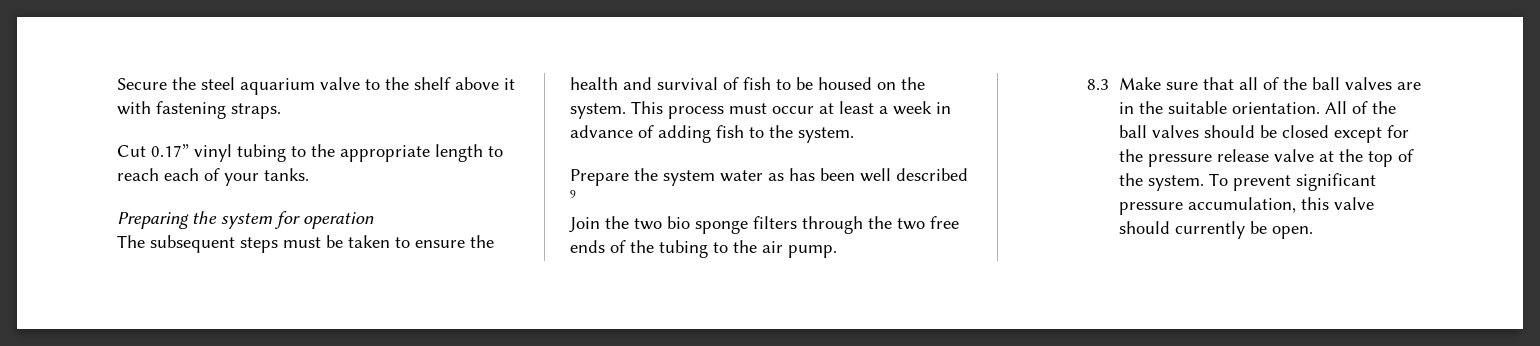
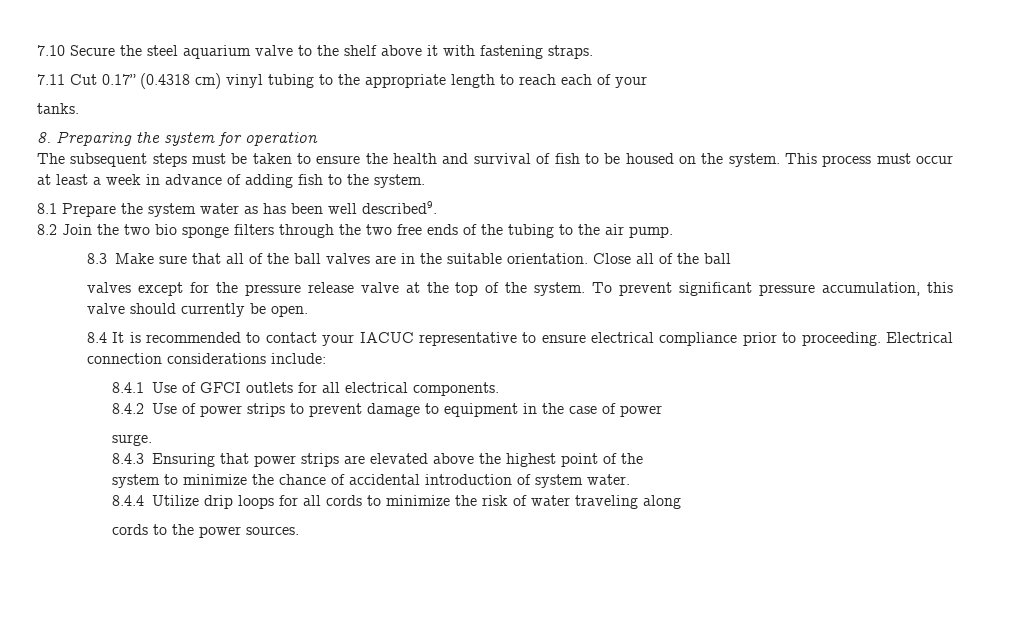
(117, 84) none -> [37,45,65,56] 7.10
(281, 111) none -> [37,74,65,85] 7.11
(189, 150) none -> [140,73,221,89] (0.4318 cm)
(259, 179) none -> (647, 82) //
(309, 174) none -> [37,132,51,143] 8.
(854, 135) none -> [37,203,57,214] 8.1
[896,168,968,181] [570,190,576,198] described 9 // -> [362,201,437,214] [37,224,57,235] described9. // 8.2
[1325,101,1397,114] [1119,125,1330,138] All of the ball valves should be closed -> [592,253,731,264] [86,282,131,293] Close all of the ball // valves
(1314, 232) none -> [86,332,954,346] [86,353,326,364] [111,382,499,396] [111,403,662,417] [111,434,152,446] [111,453,643,467] [111,474,630,488] [111,495,681,509] [111,524,299,538] // 8.4 It is recommended to contact your IACUC representative to ensure electrical compliance prior to proceeding. Electrical connection considerations include: // 8.4.1 Use of GFCI outlets for all electrical components. // 8.4.2 Use of power strips to prevent damage to equipment in the case of power // surge. // 8.4.3 Ensuring that power strips are elevated above the highest point of the // system to minimize the chance of accidental introduction of system water. // 8.4.4 Utilize drip loops for all cords to minimize the risk of water traveling along // cords to the power sources.

